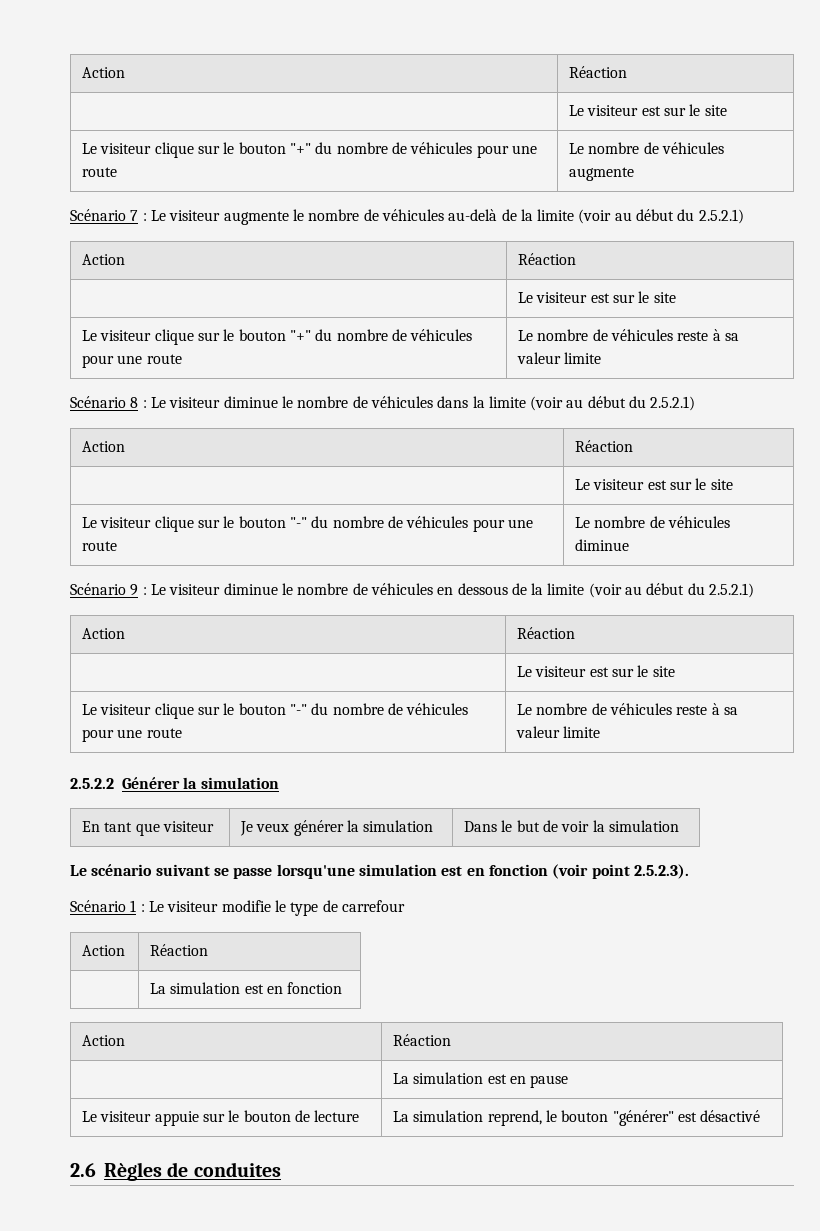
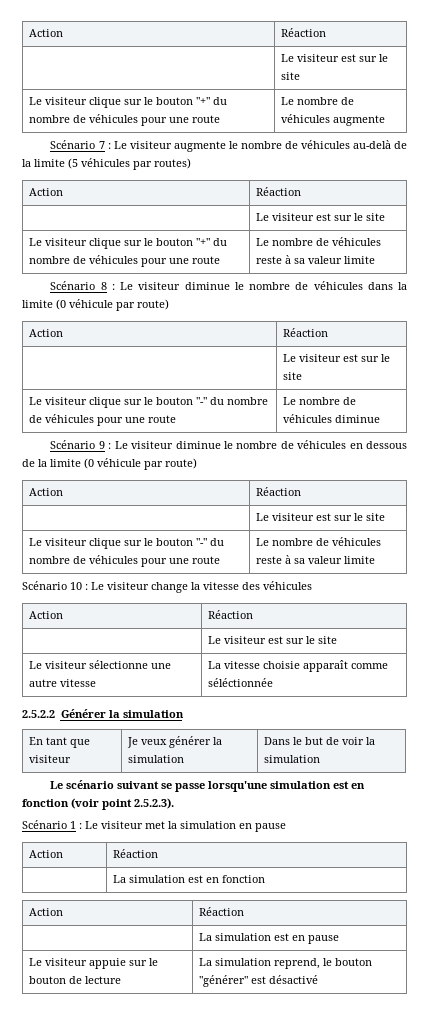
[578,209,744,224] (voir au début du 2.5.2.1) -> [68,158,191,170] (5 véhicules par routes)
[530,396,696,411] (voir au début du 2.5.2.1) -> [56,299,169,311] (0 véhicule par route)
[588,583,755,598] (voir au début du 2.5.2.1) -> [84,458,197,470] (0 véhicule par route)
(601, 732) none -> [22,581,312,593] [28,611,63,619] [207,610,253,619] [207,636,337,644] [28,660,171,669] [28,679,96,687] [207,660,388,672] [207,678,273,687] // Scénario 10 : Le visiteur change la vitesse des véhicules // Action | Réaction // | Le visiteur est sur le site // Le visiteur sélectionne une autre vitesse | La vitesse choisie apparaît comme séléctionnée
[221,900,405,916] modifie le type de carrefour -> [145,821,286,832] met la simulation en pause
[70,1162,281,1181] // 2.6 Règles de conduites -> (318, 979) none

